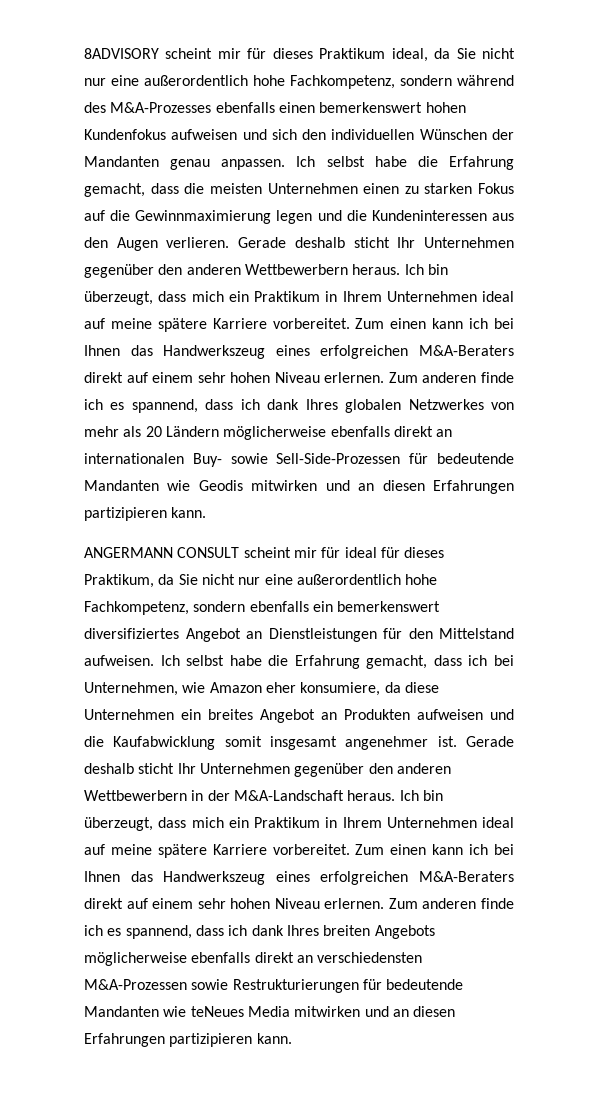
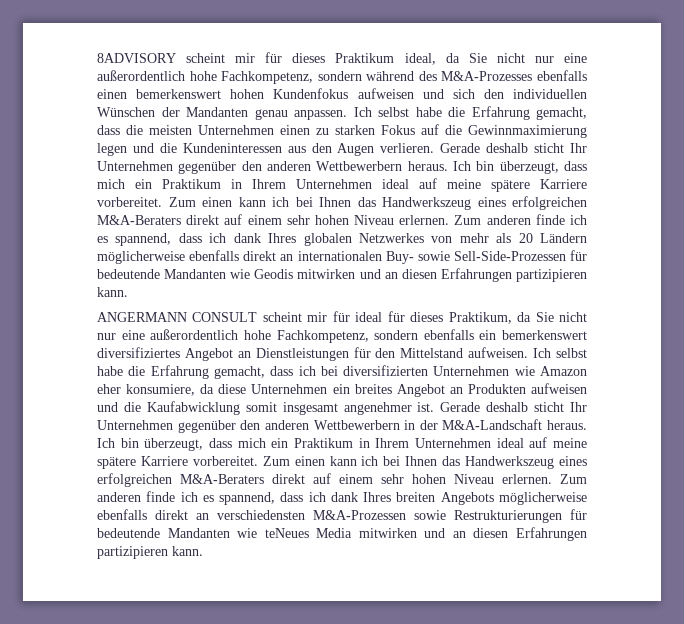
[84,682,178,696] Unternehmen, -> [343,365,510,376] diversifizierten Unternehmen

